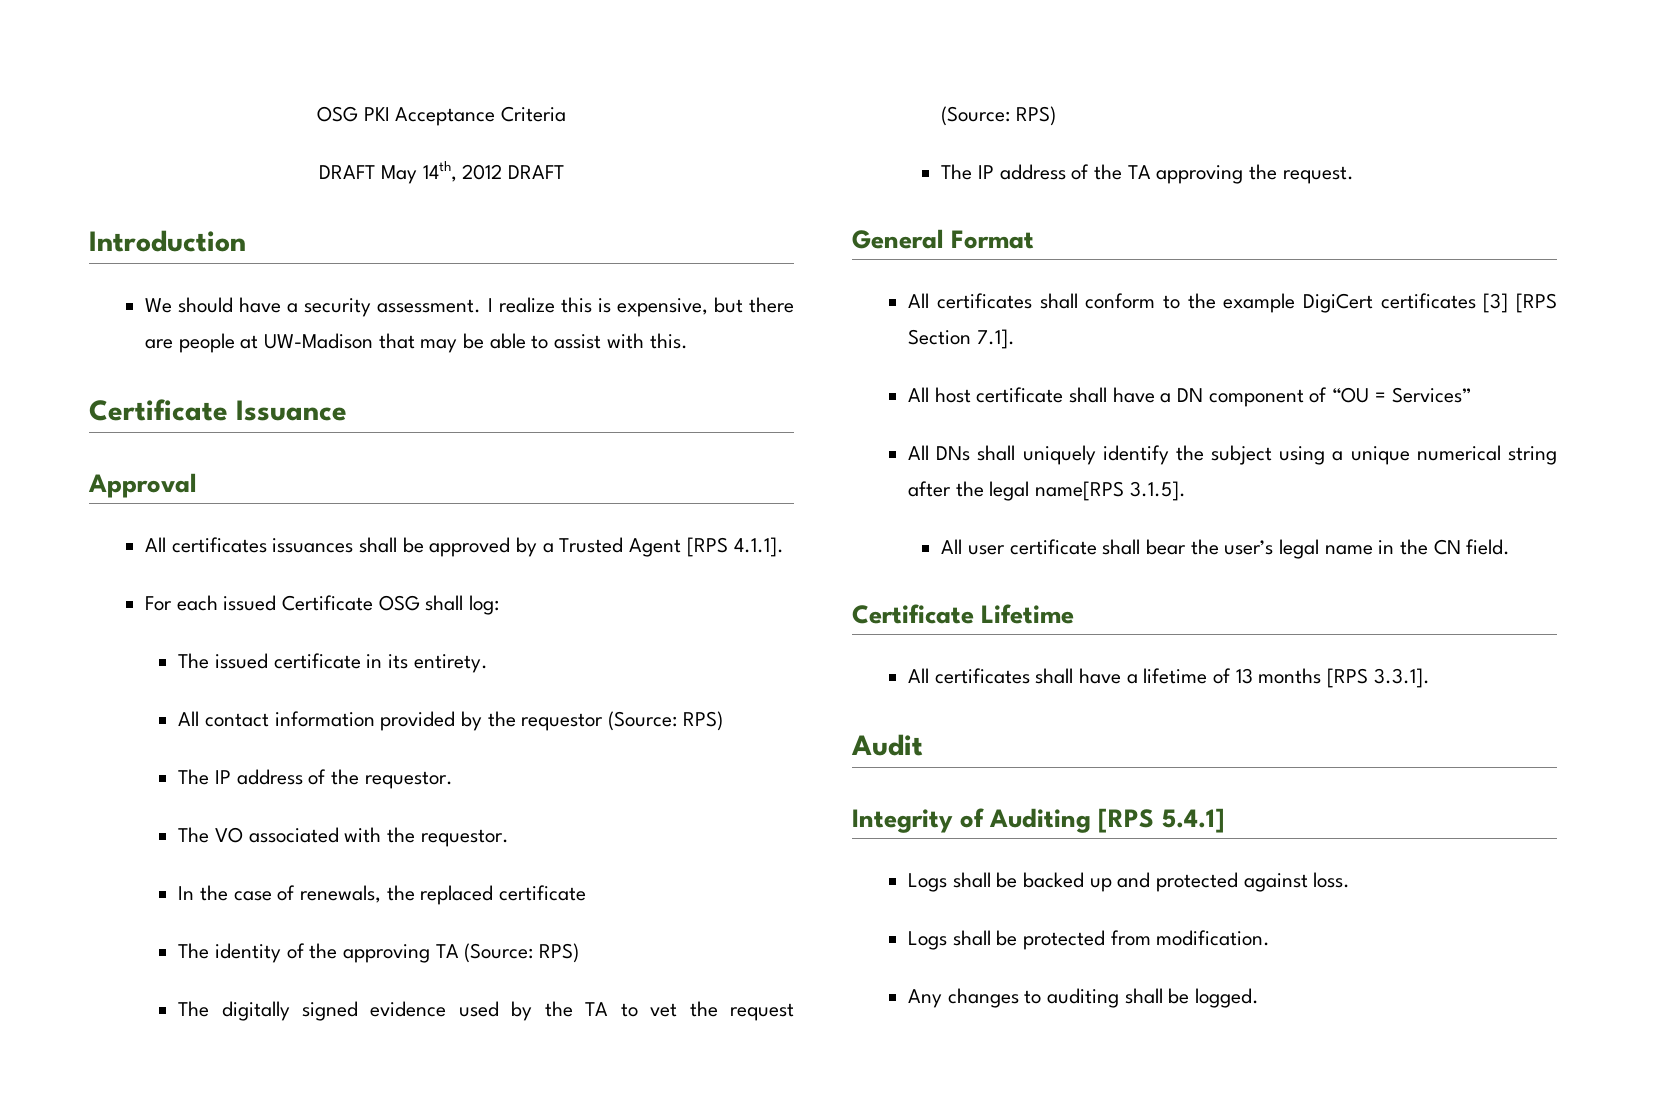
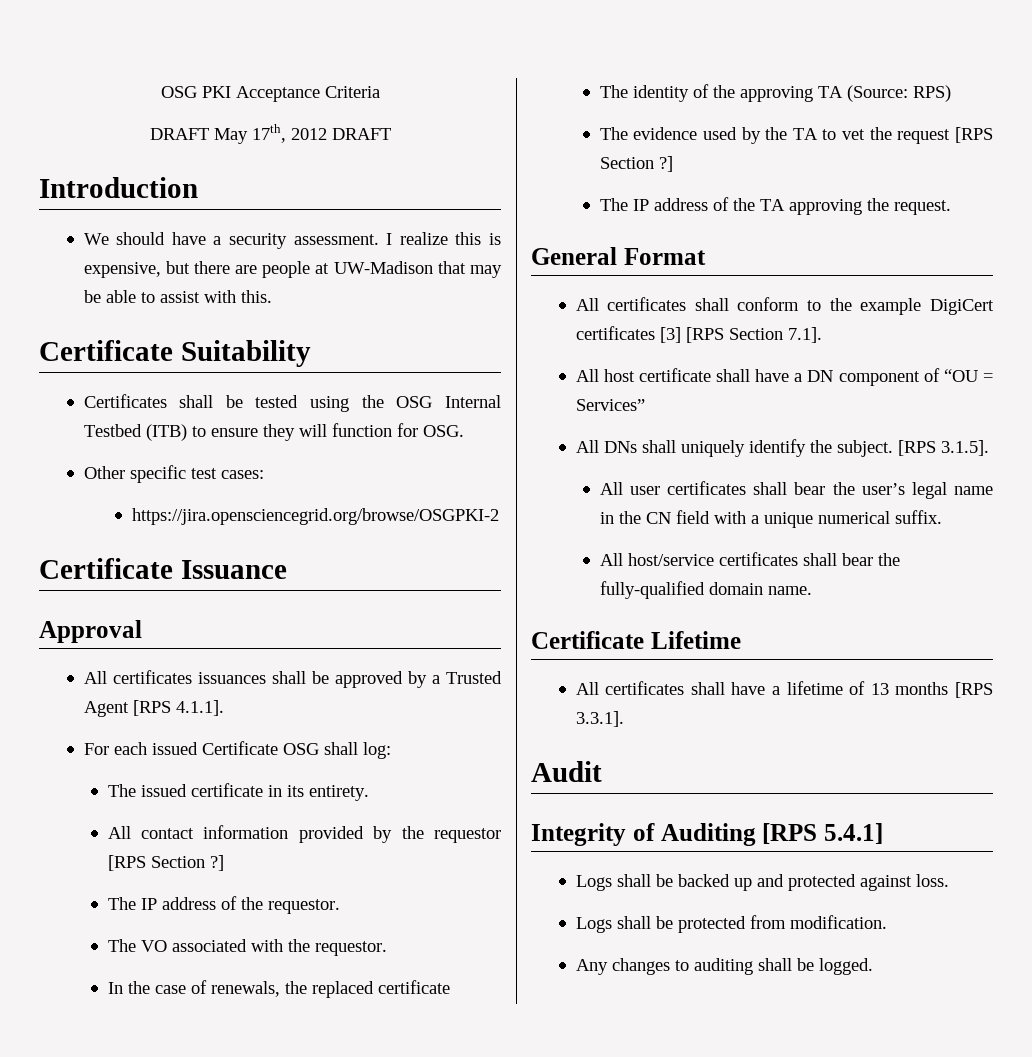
[422,161,457,182] 14th, -> [251,124,286,143] 17th,
(688, 341) none -> [39,340,311,367] [83,394,501,412] [83,423,464,441] [83,465,264,483] [131,508,499,525] // Certificate Suitability // Certificates shall be tested using the OSG Internal Testbed (ITB) to ensure they will function for OSG. // Other specific test cases: // https://jira.opensciencegrid.org/browse/OSGPKI-2
[607,711,723,731] (Source: RPS) -> [107,855,224,871] [RPS Section ?]
[221,1001,359,1021] digitally signed -> (628, 133) none
[941,106,1056,126] (Source: RPS) -> [954,127,993,143] [599,156,673,172] [RPS Section ?]
[1211,445,1557,465] [908,481,1125,501] subject using a unique numerical string after the legal name[RPS -> [836,440,936,457] subject. [RPS
[1009,539,1097,555] certificate -> [667,481,747,495] certificates
[1466,539,1511,555] field. -> [675,510,942,528] [599,552,900,566] [599,581,812,599] field with a unique numerical suffix. // All host/service certificates shall bear the fully-qualified domain name.

